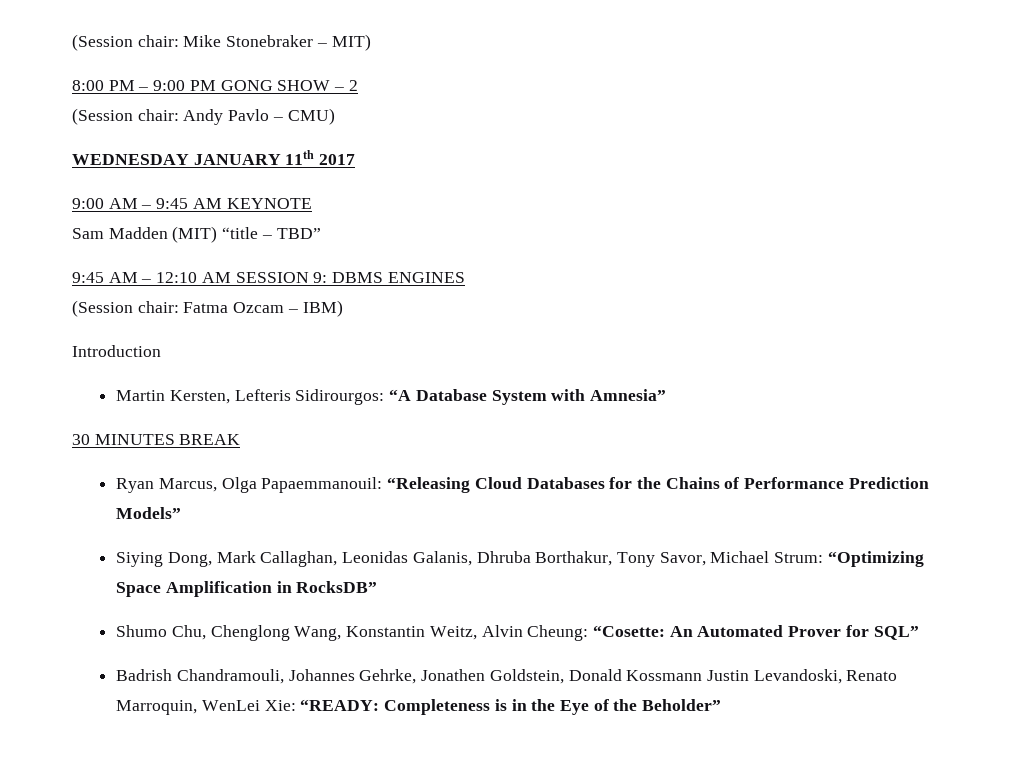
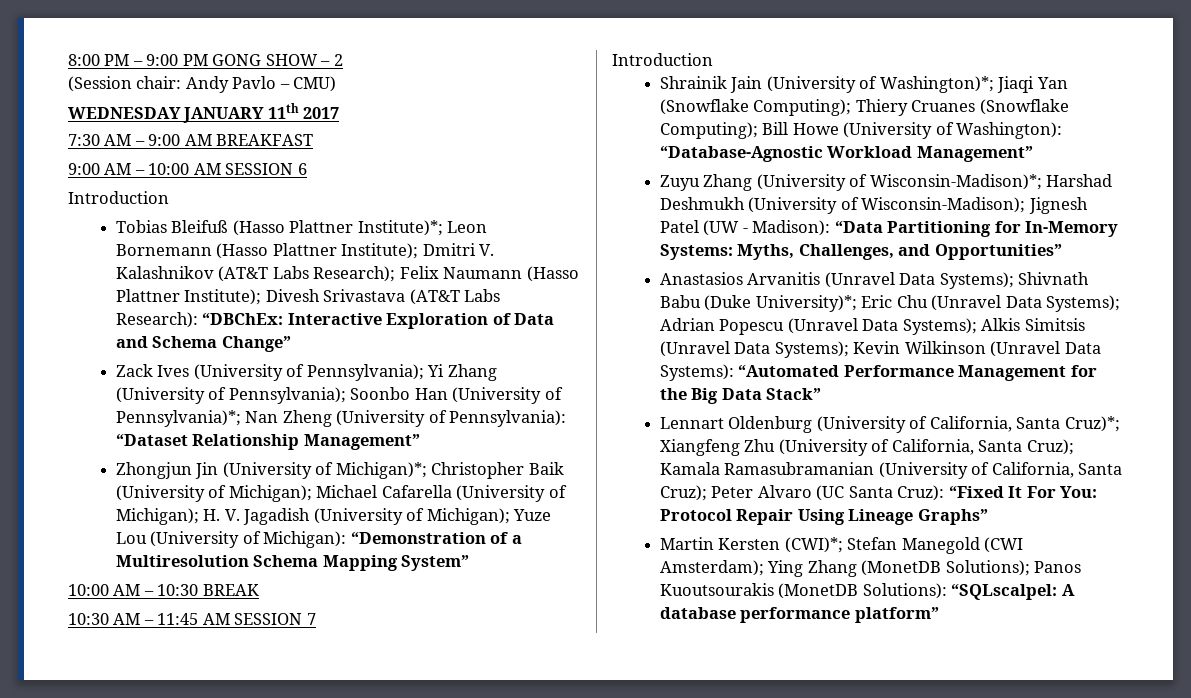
[72,34,371,51] (Session chair: Mike Stonebraker – MIT) // -> (68, 60) none
[72,198,312,209] [72,226,321,243] [72,272,465,283] [72,300,343,317] [72,345,161,357] [116,389,667,405] [72,434,241,445] [116,477,929,493] [116,507,182,519] [116,551,924,567] [116,581,378,597] [116,625,919,641] [116,669,898,684] [116,699,722,715] 9:00 AM – 9:45 AM KEYNOTE // Sam Madden (MIT) “title – TBD” // 9:45 AM – 12:10 AM SESSION 9: DBMS ENGINES // (Session chair: Fatma Ozcam – IBM) // Introduction // Martin Kersten, Lefteris Sidirourgos: “A Database System with Amnesia” // 30 MINUTES BREAK // Ryan Marcus, Olga Papaemmanouil: “Releasing Cloud Databases for the Chains of Performance Prediction Models” // Siying Dong, Mark Callaghan, Leonidas Galanis, Dhruba Borthakur, Tony Savor, Michael Strum: “Optimizing Space Amplification in RocksDB” // Shumo Chu, Chenglong Wang, Konstantin Weitz, Alvin Cheung: “Cosette: An Automated Prover for SQL” // Badrish Chandramouli, Johannes Gehrke, Jonathen Goldstein, Donald Kossmann Justin Levandoski, Renato Marroquin, WenLei Xie: “READY: Completeness is in the Eye of the Beholder” -> [68,134,314,146] [68,163,307,175] [68,191,169,204] [115,220,488,236] [115,243,495,259] [115,266,579,282] [115,289,501,305] [115,312,555,329] [115,336,291,352] [115,364,497,381] [115,387,563,404] [115,410,567,427] [115,434,420,450] [115,462,564,479] [115,485,567,502] [115,508,552,525] [115,531,522,548] [115,555,470,571] [68,584,259,596] [68,613,316,625] [612,53,713,66] [659,76,1068,93] [659,99,1069,116] [659,122,1063,139] [659,146,1033,162] [659,174,1113,191] [659,197,1088,214] [659,220,1119,237] [659,244,1062,260] [659,272,1090,289] [659,295,1121,312] [659,318,1085,335] [659,341,1101,358] [659,364,1097,381] [659,388,822,404] [659,416,1120,433] [659,439,1074,456] [659,462,1123,479] [659,485,1098,501] [659,509,988,525] [659,537,1024,554] [659,560,1082,577] [659,583,1075,600] [659,607,939,623] 7:30 AM – 9:00 AM BREAKFAST // 9:00 AM – 10:00 AM SESSION 6 // Introduction // Tobias Bleifuß (Hasso Plattner Institute)*; Leon Bornemann (Hasso Plattner Institute); Dmitri V. Kalashnikov (AT&T Labs Research); Felix Naumann (Hasso Plattner Institute); Divesh Srivastava (AT&T Labs Research): “DBChEx: Interactive Exploration of Data and Schema Change” // Zack Ives (University of Pennsylvania); Yi Zhang (University of Pennsylvania); Soonbo Han (University of Pennsylvania)*; Nan Zheng (University of Pennsylvania): “Dataset Relationship Management” // Zhongjun Jin (University of Michigan)*; Christopher Baik (University of Michigan); Michael Cafarella (University of Michigan); H. V. Jagadish (University of Michigan); Yuze Lou (University of Michigan): “Demonstration of a Multiresolution Schema Mapping System” // 10:00 AM – 10:30 BREAK // 10:30 AM – 11:45 AM SESSION 7 // Introduction // Shrainik Jain (University of Washington)*; Jiaqi Yan (Snowflake Computing); Thiery Cruanes (Snowflake Computing); Bill Howe (University of Washington): “Database-Agnostic Workload Management” // Zuyu Zhang (University of Wisconsin-Madison)*; Harshad Deshmukh (University of Wisconsin-Madison); Jignesh Patel (UW - Madison): “Data Partitioning for In-Memory Systems: Myths, Challenges, and Opportunities” // Anastasios Arvanitis (Unravel Data Systems); Shivnath Babu (Duke University)*; Eric Chu (Unravel Data Systems); Adrian Popescu (Unravel Data Systems); Alkis Simitsis (Unravel Data Systems); Kevin Wilkinson (Unravel Data Systems): “Automated Performance Management for the Big Data Stack” // Lennart Oldenburg (University of California, Santa Cruz)*; Xiangfeng Zhu (University of California, Santa Cruz); Kamala Ramasubramanian (University of California, Santa Cruz); Peter Alvaro (UC Santa Cruz): “Fixed It For You: Protocol Repair Using Lineage Graphs” // Martin Kersten (CWI)*; Stefan Manegold (CWI Amsterdam); Ying Zhang (MonetDB Solutions); Panos Kuoutsourakis (MonetDB Solutions): “SQLscalpel: A database performance platform”

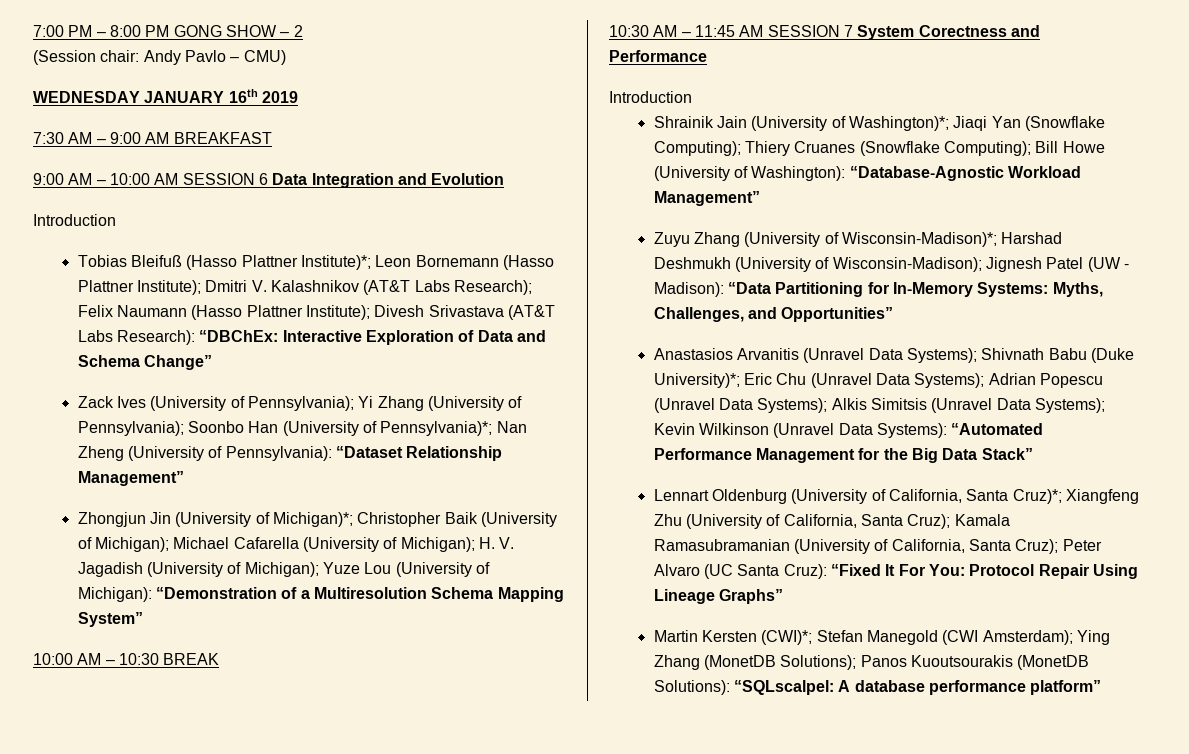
[68,54,100,66] 8:00 -> [33,25,64,37] 7:00
[146,54,179,66] 9:00 -> [109,25,141,37] 8:00
[267,103,340,119] 11th 2017 -> [228,89,298,103] 16th 2019
(307, 169) none -> [272,173,505,188] Data Integration and Evolution
(316, 619) none -> [857,25,1040,40] [609,50,707,62] System Corectness and Performance

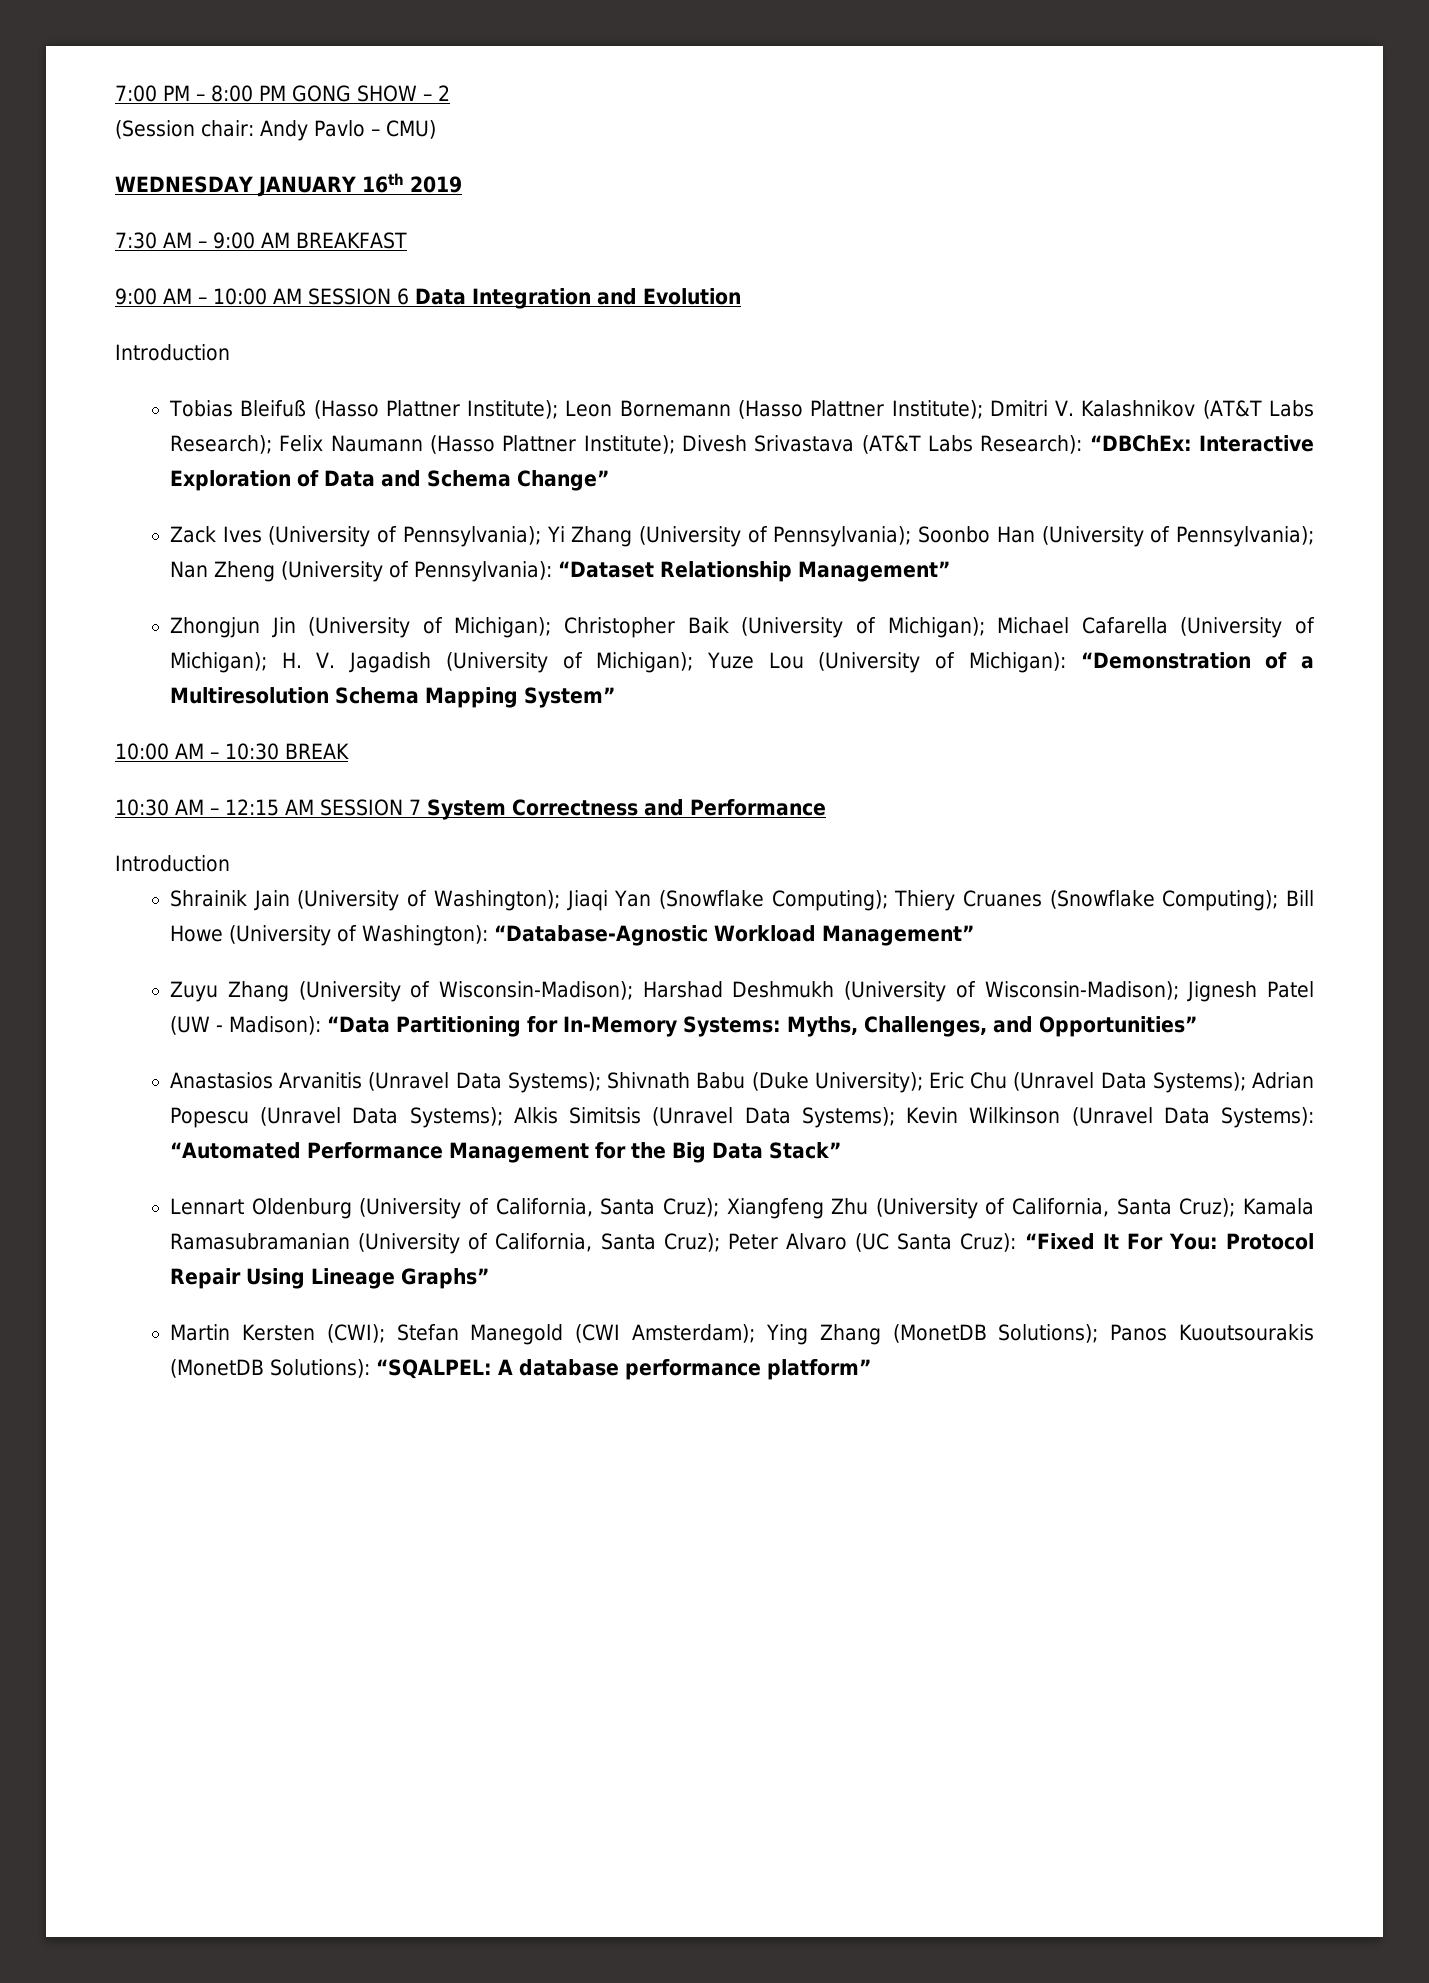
[301,255,372,270] Institute)*; -> [467,400,559,419] Institute);
[380,421,493,436] Pennsylvania)*; -> [1176,526,1315,547] Pennsylvania);
[273,512,354,527] Michigan)*; -> [454,617,552,638] Michigan);
[694,25,735,37] 11:45 -> [225,799,279,816] 12:15
[918,25,1007,37] Corectness -> [512,799,638,816] Correctness
[849,116,950,131] Washington)*; -> [433,890,560,911] Washington);
[842,232,998,247] Wisconsin-Madison)*; -> [438,981,633,1000] Wisconsin-Madison);
[653,373,740,388] University)*; -> [814,1072,923,1093] University);
[1012,489,1062,504] Cruz)*; -> [662,1198,719,1217] Cruz);
[761,630,813,645] (CWI)*; -> [326,1324,385,1343] (CWI);
[734,680,835,695] “SQLscalpel: -> [376,1359,493,1379] “SQALPEL:

